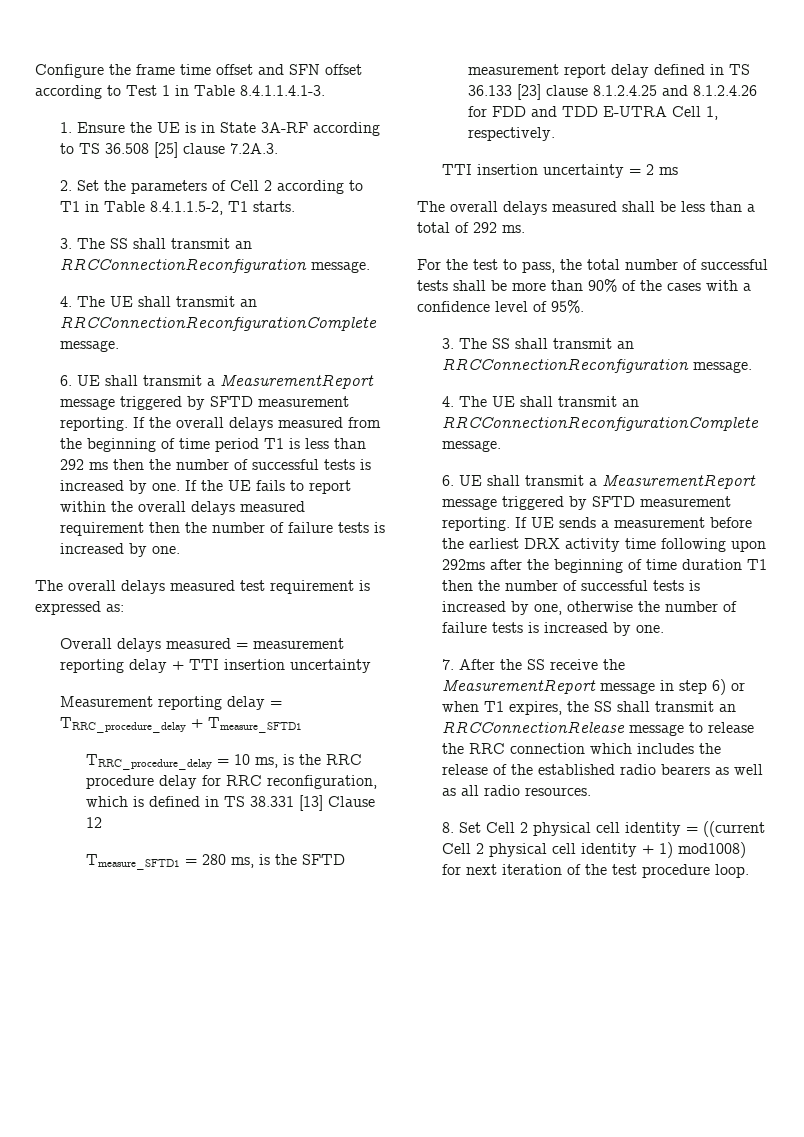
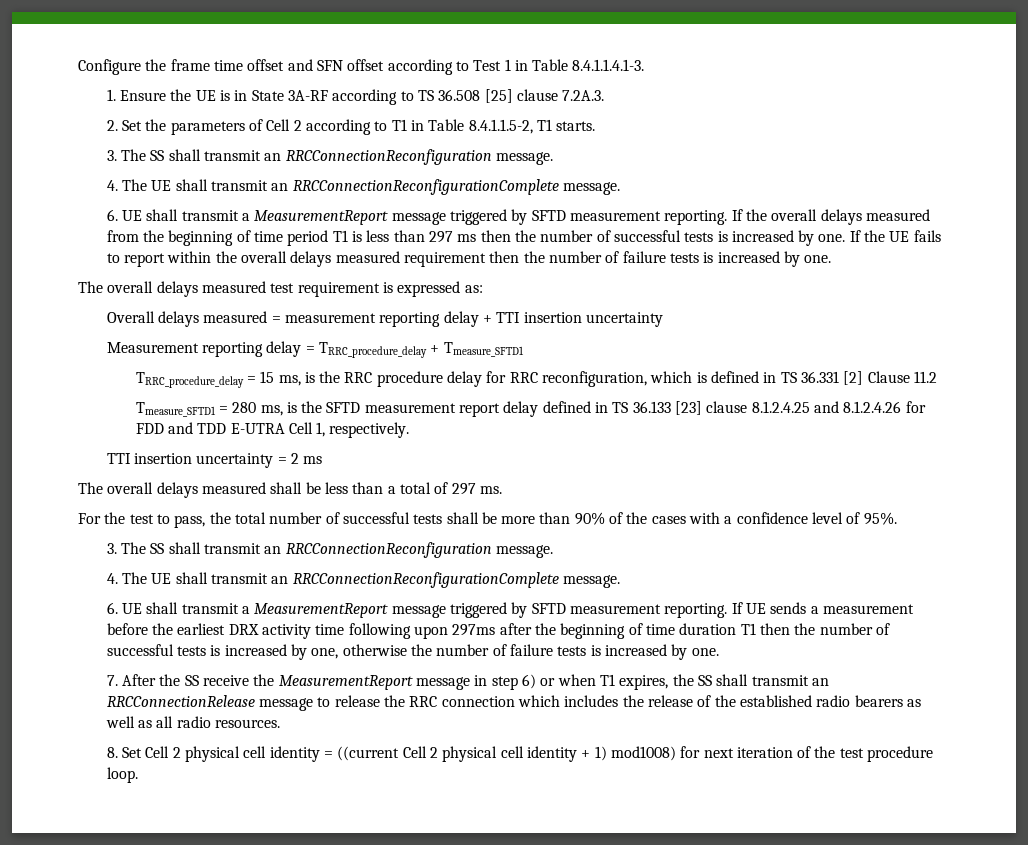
[60,459,85,470] 292 -> [428,231,453,243] 297
[233,754,250,765] 10 -> [260,371,275,383] 15
[249,795,375,811] [85,817,102,828] 38.331 [13] Clause 12 -> [800,371,937,385] 36.331 [2] Clause 11.2
[473,222,497,233] 292 -> [451,483,476,495] 297
[442,559,486,570] 292ms -> [452,624,496,636] 297ms

